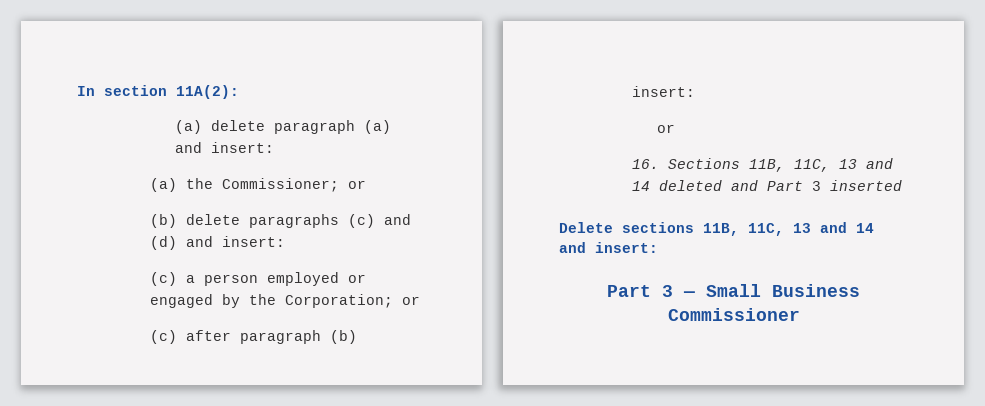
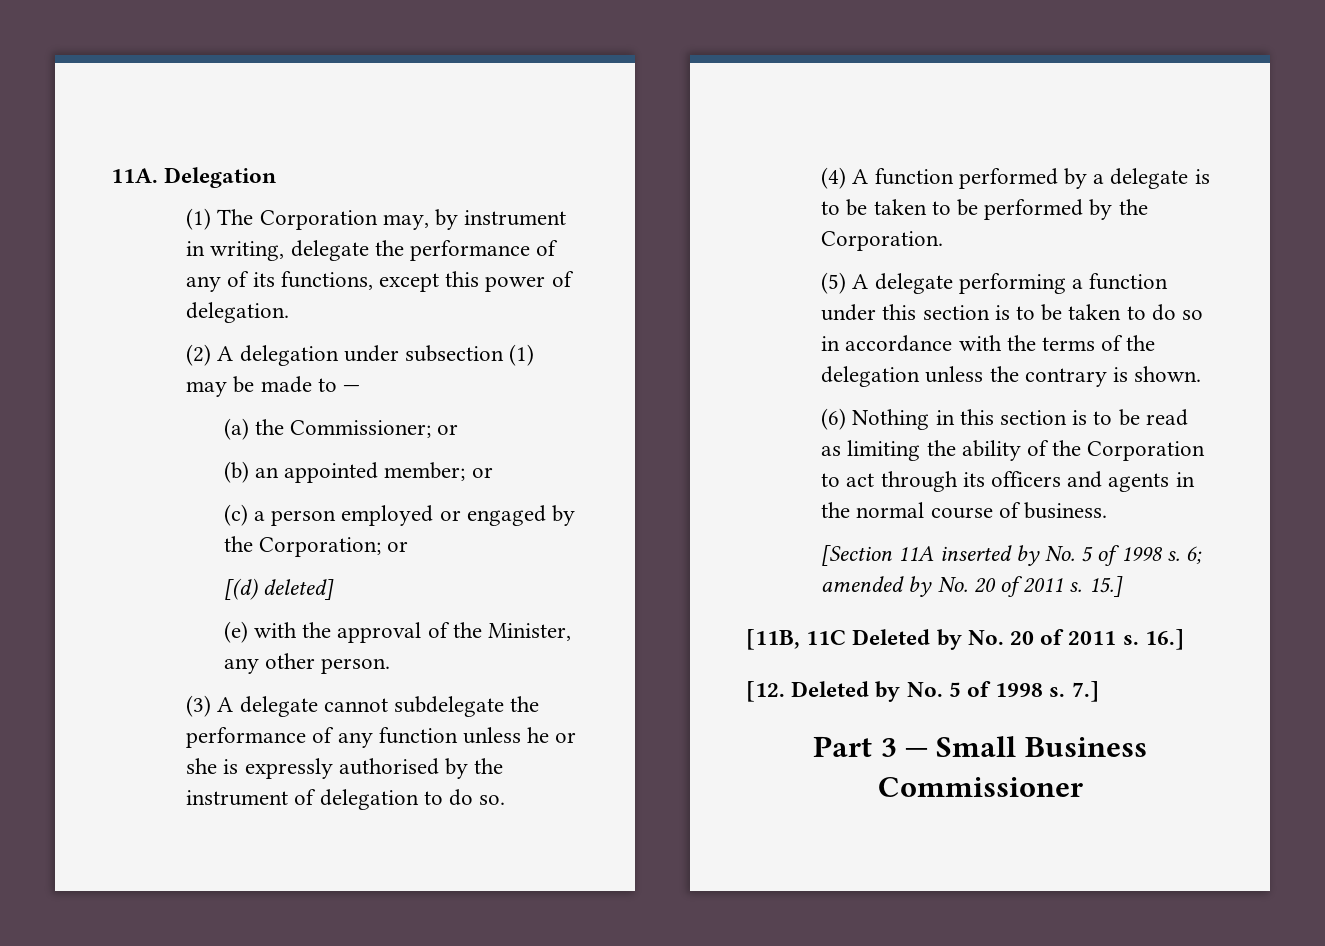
[77,85,239,99] [174,120,391,134] [174,142,274,153] In section 11A(2): // (a) delete paragraph (a) and insert: -> [111,167,277,188] [186,208,567,230] [186,240,559,261] [186,271,574,292] [186,302,290,323] [186,344,535,366] [186,376,361,397] 11A. Delegation // (1) The Corporation may, by instrument in writing, delegate the performance of any of its functions, except this power of delegation. // (2) A delegation under subsection (1) may be made to —
[186,214,412,228] [150,236,286,250] delete paragraphs (c) and (d) and insert: -> [254,462,493,483] an appointed member; or
[150,330,358,344] [632,86,696,97] [656,124,675,133] [632,158,894,172] [632,180,903,191] [559,222,874,236] [559,242,658,253] (c) after paragraph (b) insert: // or // 16. Sections 11B, 11C, 13 and 14 deleted and Part 3 inserted // Delete sections 11B, 11C, 13 and 14 and insert: -> [223,578,334,600] [223,621,572,643] [223,653,391,674] [186,695,540,717] [186,727,577,748] [186,758,504,779] [186,789,506,810] [821,167,1210,189] [821,199,1148,220] [821,231,944,251] [821,272,1169,294] [821,304,1204,321] [821,335,1156,352] [821,366,1202,387] [821,408,1188,430] [821,440,1206,461] [821,471,1195,492] [821,502,1108,519] [821,545,1203,566] [821,576,1123,597] [746,629,1184,650] [746,681,1099,702] [(d) deleted] // (e) with the approval of the Minister, any other person. // (3) A delegate cannot subdelegate the performance of any function unless he or she is expressly authorised by the instrument of delegation to do so. // (4) A function performed by a delegate is to be taken to be performed by the Corporation. // (5) A delegate performing a function under this section is to be taken to do so in accordance with the terms of the delegation unless the contrary is shown. // (6) Nothing in this section is to be read as limiting the ability of the Corporation to act through its officers and agents in the normal course of business. // [Section 11A inserted by No. 5 of 1998 s. 6; amended by No. 20 of 2011 s. 15.] // [11B, 11C Deleted by No. 20 of 2011 s. 16.] // [12. Deleted by No. 5 of 1998 s. 7.]

